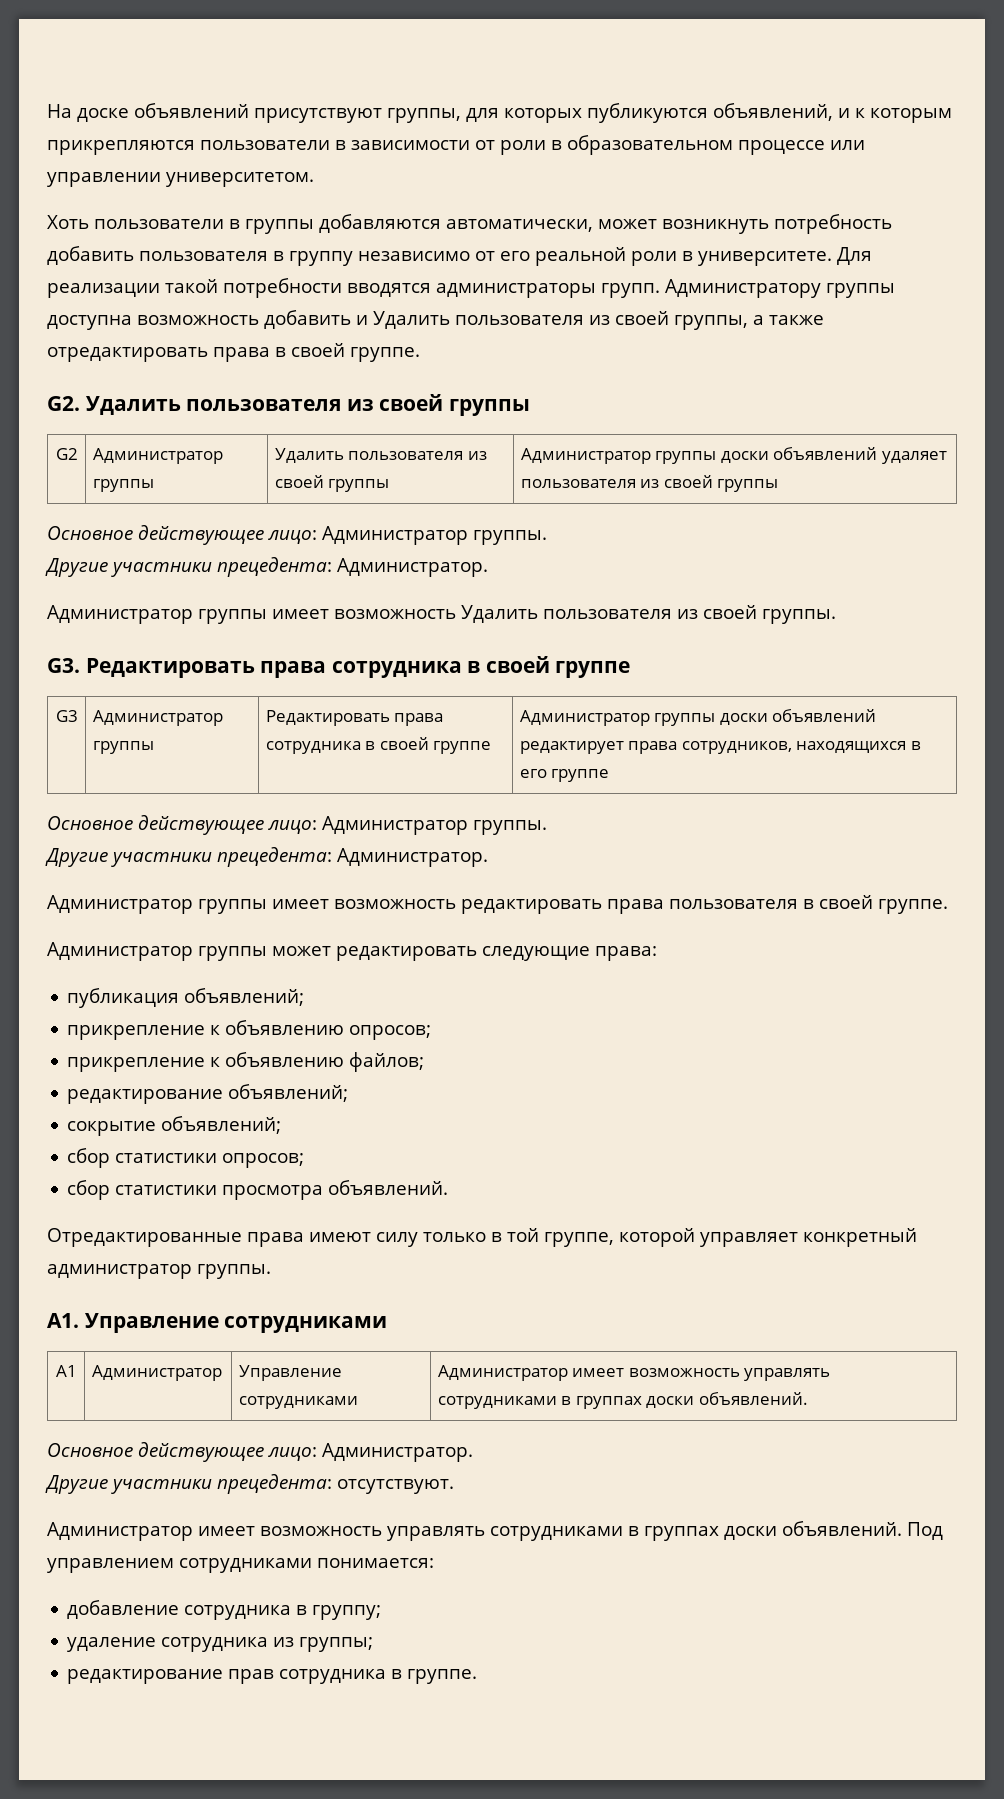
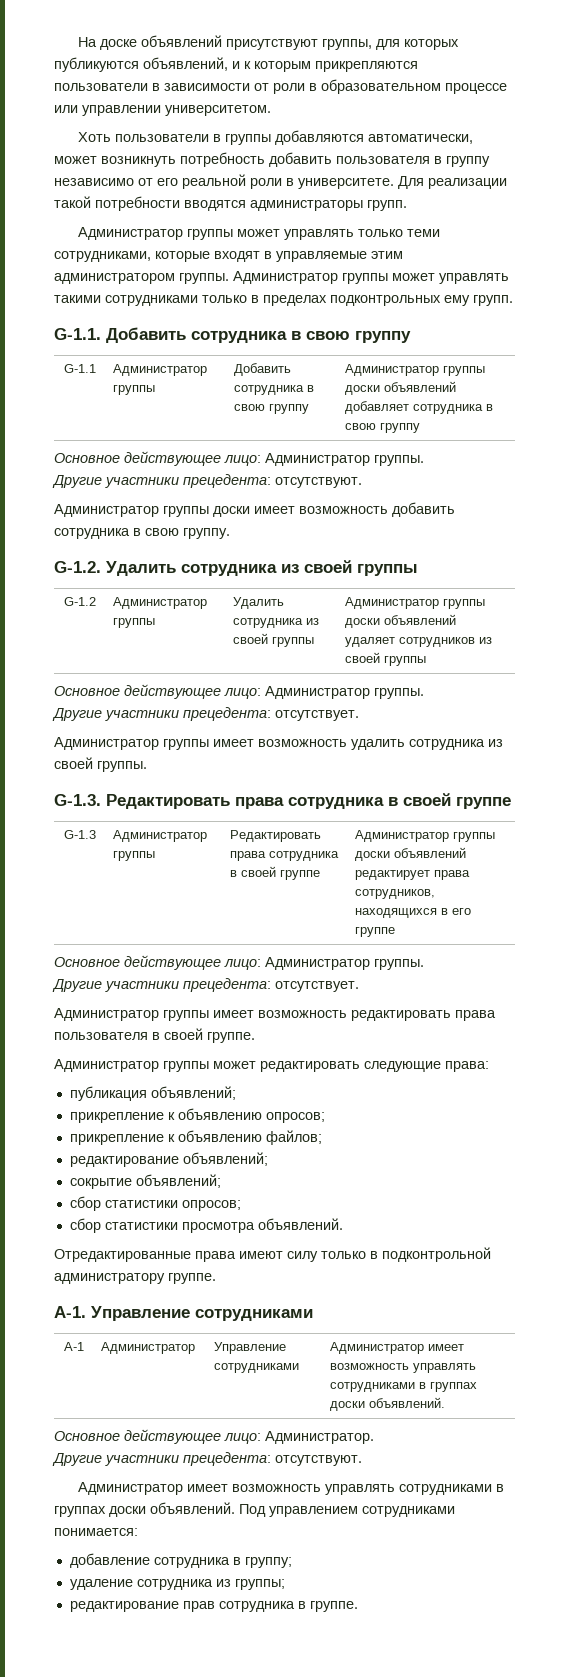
[665,279,895,298] [47,310,824,330] [47,343,420,362] [47,394,530,416] [55,448,78,460] Администратору группы доступна возможность добавить и Удалить пользователя из своей группы, а также отредактировать права в своей группе. // G2. Удалить пользователя из своей группы // G2 -> [78,227,441,240] [54,251,403,262] [54,271,509,284] [54,295,513,306] [54,327,411,343] [63,364,96,373] [112,364,207,376] [112,385,155,395] [233,363,291,376] [233,385,314,395] [233,404,309,414] [344,364,485,376] [344,381,456,395] [344,401,493,414] [344,423,420,433] [54,451,424,466] [52,474,362,488] [54,502,455,517] [54,528,230,539] [54,560,418,576] [63,597,96,606] // Администратор группы может управлять только теми сотрудниками, которые входят в управляемые этим администратором группы. Администратор группы может управлять такими сотрудниками только в пределах подконтрольных ему групп. // G-1.1. Добавить сотрудника в свою группу // G-1.1 | Администратор группы | Добавить сотрудника в свою группу | Администратор группы доски объявлений добавляет сотрудника в свою группу // Основное действующее лицо: Администратор группы. // Другие участники прецедента: отсутствуют. // Администратор группы доски имеет возможность добавить сотрудника в свою группу. // G-1.2. Удалить сотрудника из своей группы // G-1.2
[348,451,464,460] пользователя -> [232,618,303,628] сотрудника
[520,479,636,488] пользователя -> [398,637,475,647] сотрудников
[337,558,488,577] [47,605,672,624] Администратор. // Администратор группы имеет возможность Удалить пользователя -> [275,710,359,721] [54,737,485,750] отсутствует. // Администратор группы имеет возможность удалить сотрудника
[47,658,80,673] G3. -> [54,794,101,806] G-1.3.
[55,710,78,722] G3 -> [63,830,96,839] G-1.3
[337,848,488,867] Администратор. -> [275,981,359,992] отсутствует.
[507,1228,917,1247] [47,1264,271,1279] [47,1313,79,1328] той группе, которой управляет конкретный администратор группы. // A1. -> [382,1247,491,1262] [54,1273,216,1284] [54,1306,86,1318] подконтрольной администратору группе. // A-1.
[55,1365,77,1377] A1 -> [63,1342,84,1351] A-1

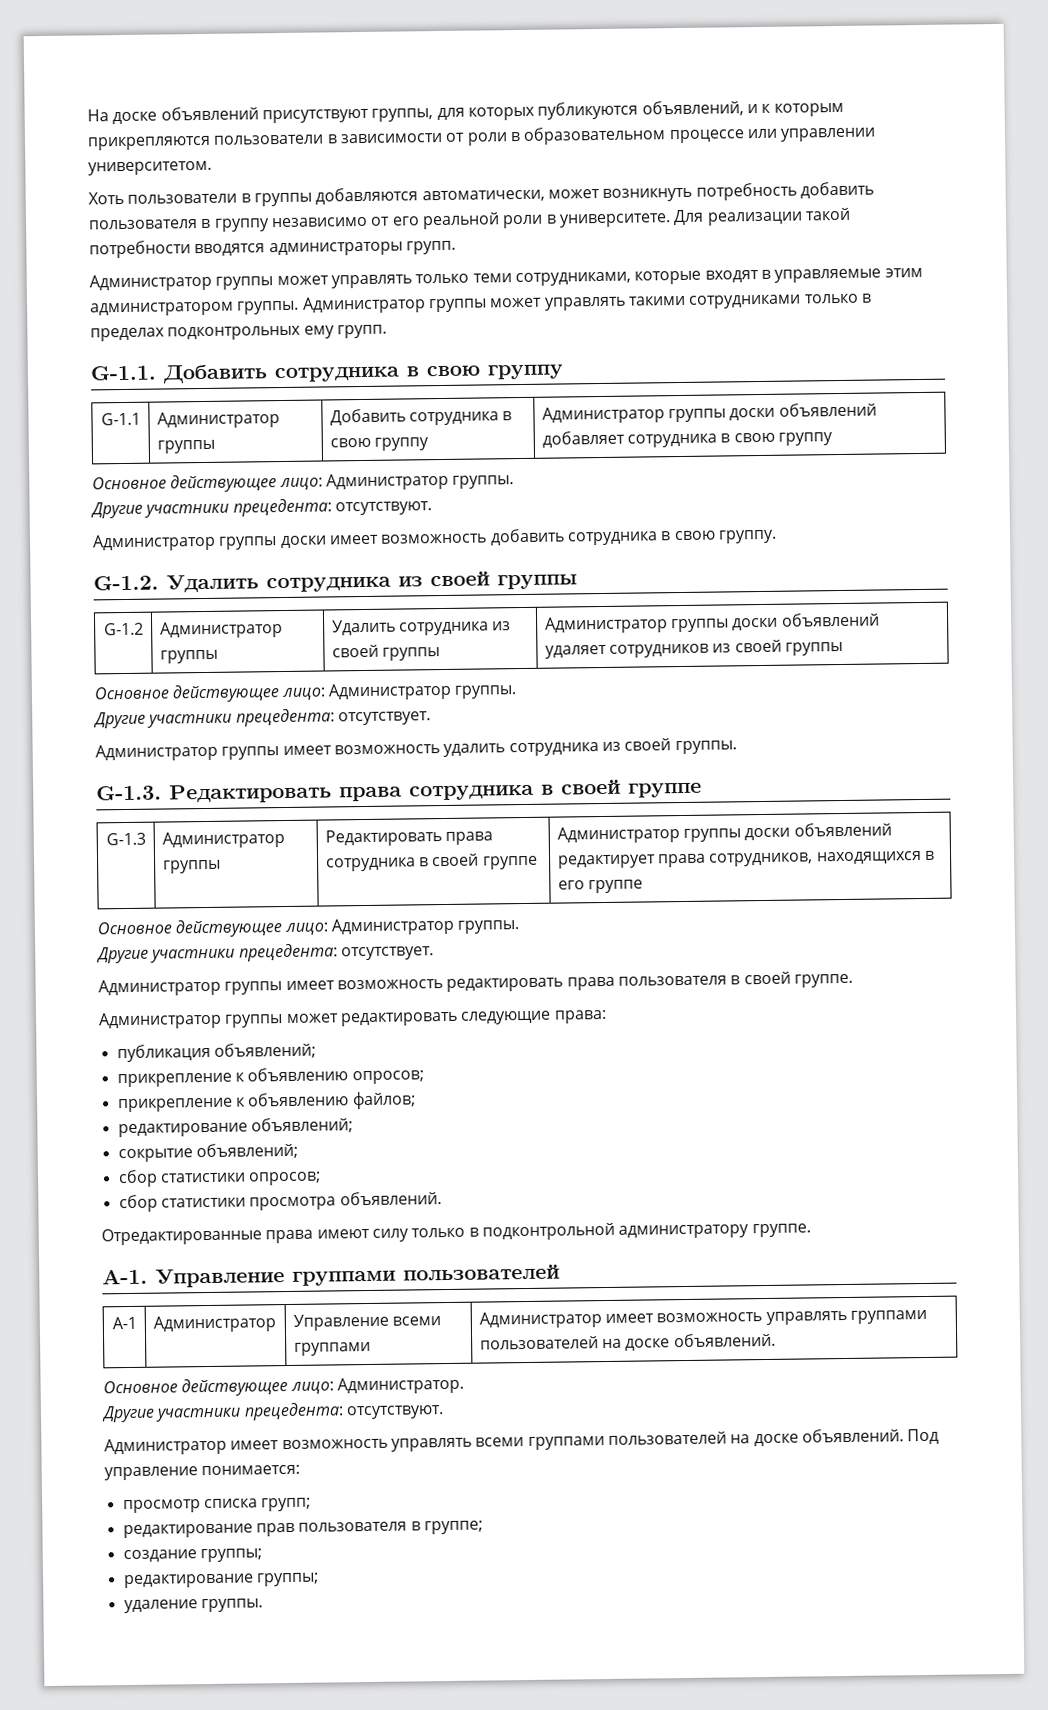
[195,1309,313,1321] сотрудниками -> [292,1264,560,1286] группами пользователей
[213,1363,299,1373] [329,1342,464,1354] [329,1363,476,1373] [329,1382,477,1392] [329,1401,365,1411] сотрудниками | Администратор имеет возможность управлять сотрудниками в группах доски -> [392,1316,442,1326] [293,1341,371,1356] [478,1309,927,1329] [479,1336,671,1351] всеми группами | Администратор имеет возможность управлять группами пользователей на доске
[399,1484,505,1495] [54,1502,455,1517] [54,1528,138,1536] [69,1553,292,1568] [69,1579,285,1590] [69,1601,358,1612] сотрудниками в группах доски объявлений. Под управлением сотрудниками понимается: // добавление сотрудника в группу; // удаление сотрудника из группы; // редактирование прав сотрудника в группе. -> [475,1428,940,1451] [104,1464,301,1481] [122,1497,312,1514] [122,1520,483,1539] [122,1548,262,1563] [123,1572,319,1589] [123,1598,263,1614] всеми группами пользователей на доске объявлений. Под управление понимается: // просмотр списка групп; // редактирование прав пользователя в группе; // создание группы; // редактирование группы; // удаление группы.

